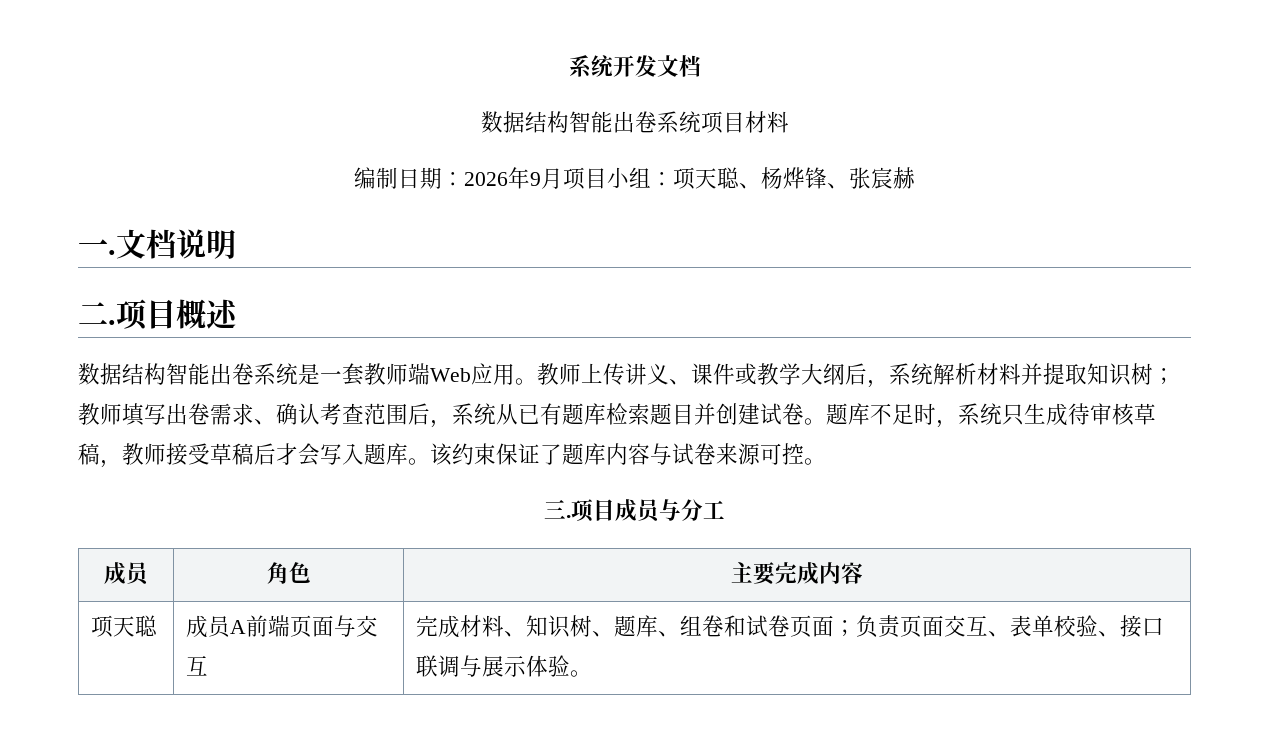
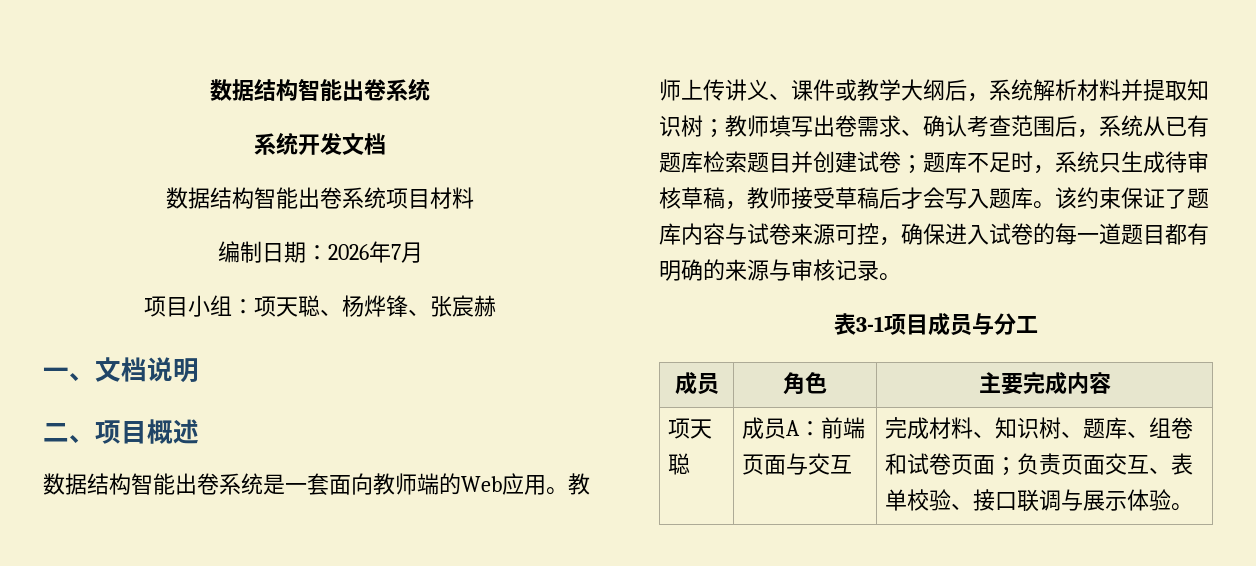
(568, 66) none -> [210,78,430,101] 数据结构智能出卷系统 //
[530,172,541,186] 9 -> [390,244,401,260] 7
(563, 178) none -> (423, 252) //
[108,250,116,255] . -> [69,373,95,381] 、
[108,320,116,325] . -> [69,435,95,443] 、
[364,363,430,385] 教师端 -> [329,473,461,495] 面向教师端的
[804,418,826,425] 。 -> [901,155,923,174] ；
(804, 454) none -> [879,223,1209,246] [659,259,879,281] ，确保进入试卷的每一道题目都有明确的来源与审核记录
[544,499,571,519] 三. -> [834,313,884,335] 表3-1
(247, 627) none -> [799,421,822,436] ：

